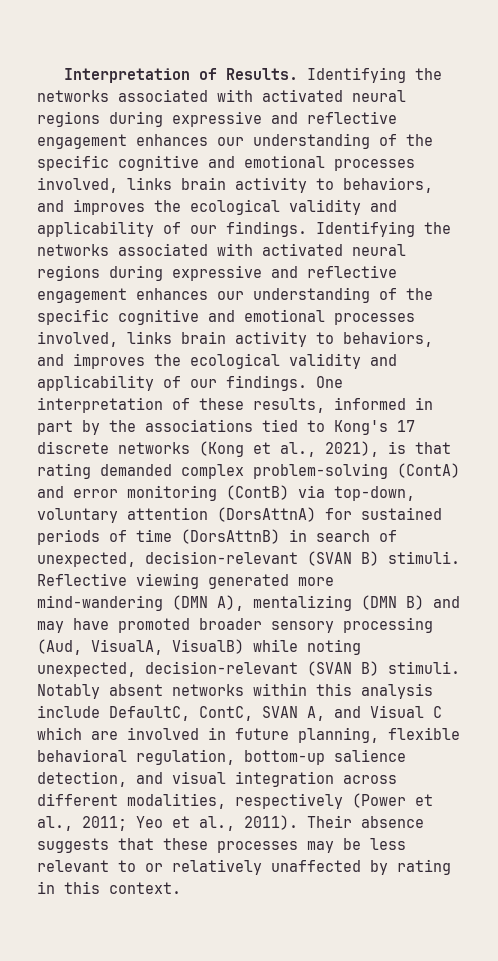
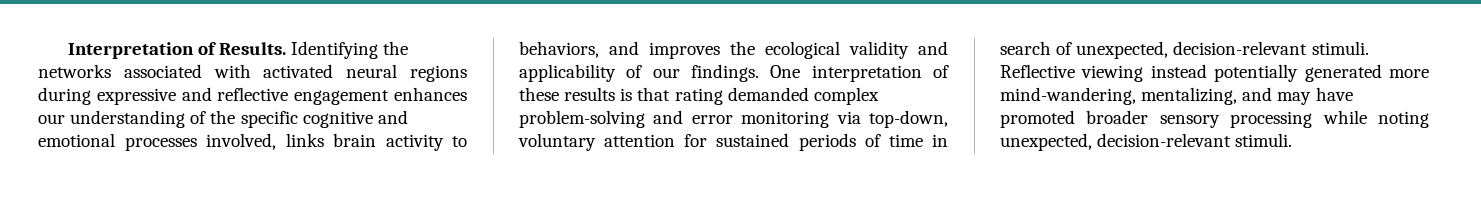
[316,221,451,237] [37,243,406,256] [37,265,397,281] [37,287,433,303] [37,309,415,325] [37,331,433,347] [37,353,397,369] [37,375,343,391] [37,397,433,413] [37,419,415,435] [37,441,379,457] Identifying the networks associated with activated neural regions during expressive and reflective engagement enhances our understanding of the specific cognitive and emotional processes involved, links brain activity to behaviors, and improves the ecological validity and applicability of our findings. One interpretation of these results, informed in part by the associations tied to Kong's 17 discrete networks (Kong et al., 2021), -> [770,65,949,82] [519,87,616,101] One interpretation of these results
[397,463,460,478] (ContA) -> (645, 119) none
[226,485,289,500] (ContB) -> (830, 119) none
[217,507,316,522] (DorsAttnA) -> (676, 140) none
[181,529,280,544] (DorsAttnB) -> (923, 140) none
[307,551,379,566] (SVAN B) -> (1308, 48) none
[208,574,334,589] [37,595,424,611] generated more mind-wandering (DMN A), mentalizing (DMN B) -> [1150,64,1429,82] [1000,87,1238,105] instead potentially generated more mind-wandering, mentalizing,
[37,639,244,655] (Aud, VisualA, VisualB) -> (1313, 119) none
[307,661,460,676] [37,683,433,699] [37,705,442,721] [37,727,460,743] [37,749,406,765] [37,771,397,787] [37,793,433,809] [37,815,424,831] [37,838,406,853] [37,859,451,875] [37,881,181,894] (SVAN B) stimuli. Notably absent networks within this analysis include DefaultC, ContC, SVAN A, and Visual C which are involved in future planning, flexible behavioral regulation, bottom-up salience detection, and visual integration across different modalities, respectively (Power et al., 2011; Yeo et al., 2011). Their absence suggests that these processes may be less relevant to or relatively unaffected by rating in this context. -> [1235,133,1293,147] stimuli.

